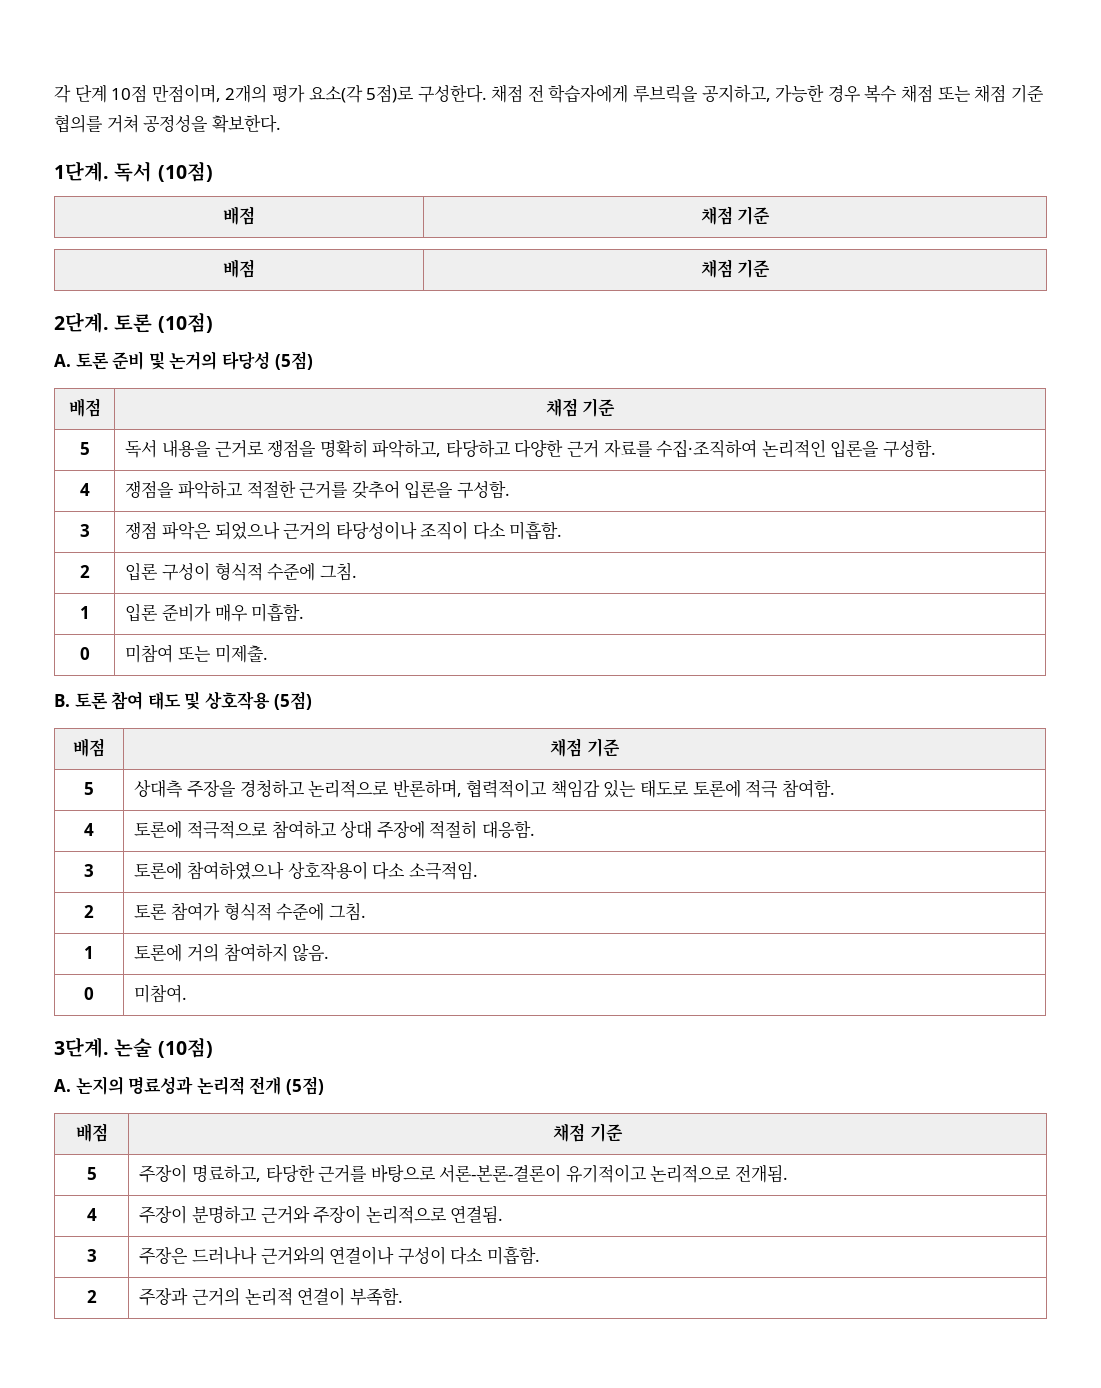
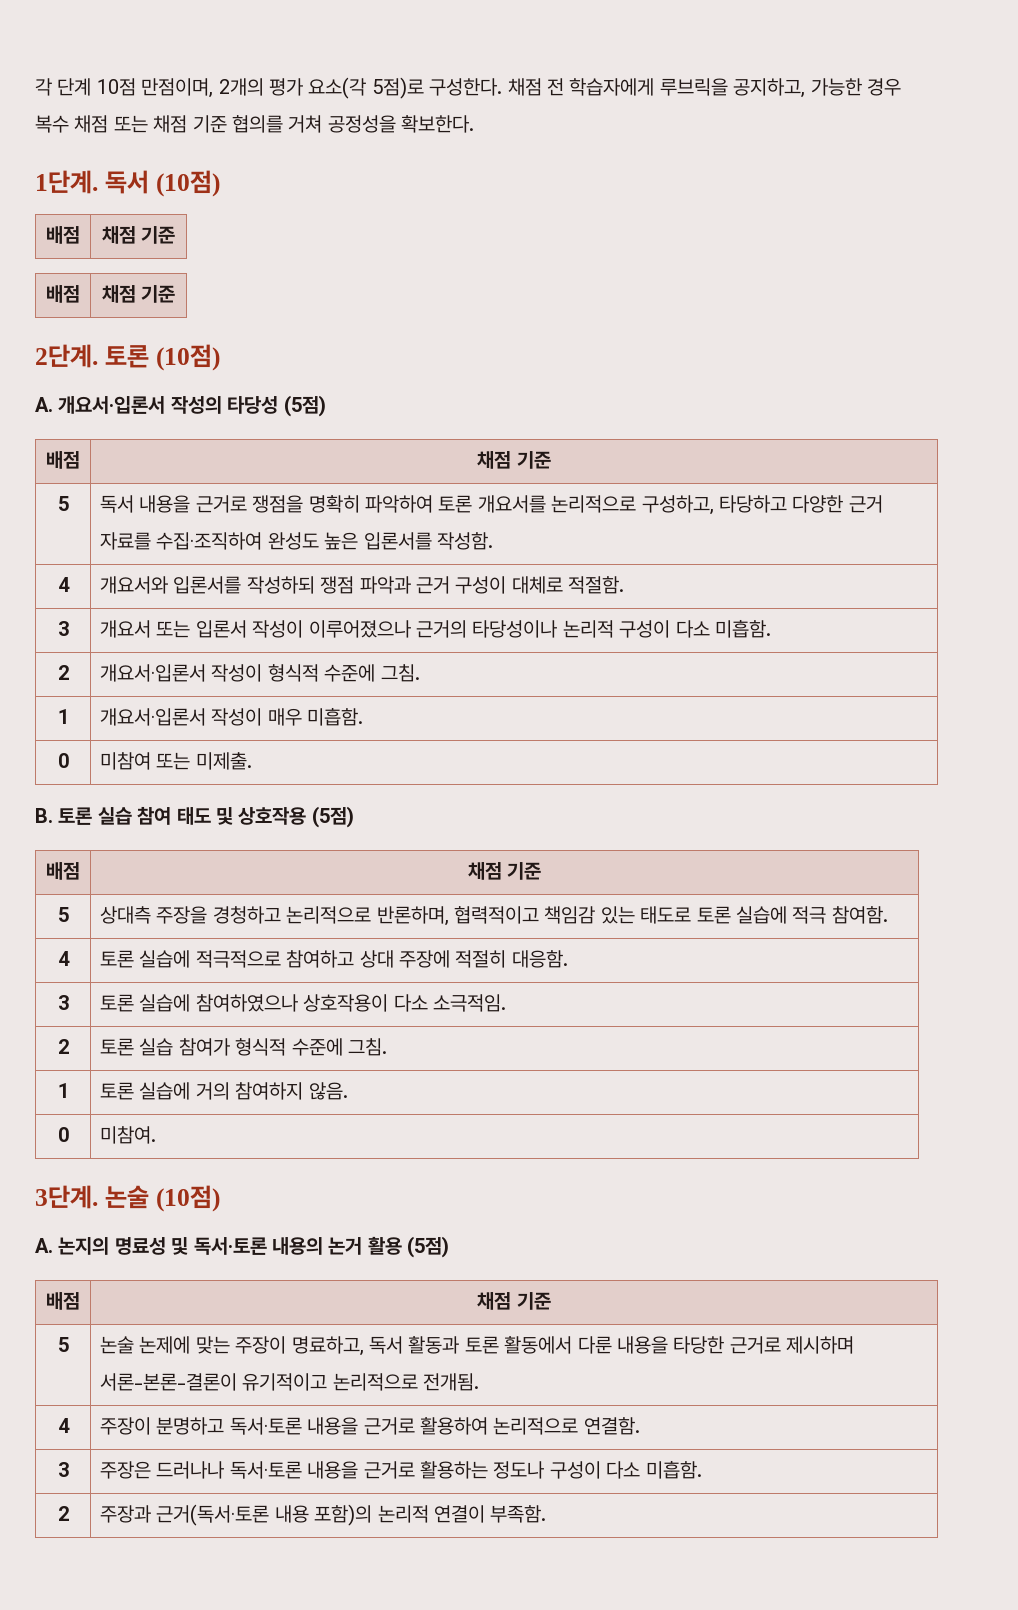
[75,351,218,370] 토론 준비 및 논거의 -> [58,396,222,414] 개요서·입론서 작성의
[372,440,442,458] 파악하고, -> [365,495,714,515] 파악하여 토론 개요서를 논리적으로 구성하고,
[761,439,936,458] [79,483,90,496] [125,480,510,499] [79,524,90,537] [125,521,563,540] [79,565,90,578] [125,562,357,581] [79,606,90,619] [125,603,211,622] 논리적인 입론을 구성함. // 4 | 쟁점을 파악하고 적절한 근거를 갖추어 입론을 구성함. // 3 | 쟁점 파악은 되었으나 근거의 타당성이나 조직이 다소 미흡함. // 2 | 입론 구성이 형식적 수준에 그침. // 1 | 입론 준비가 -> [267,532,494,550] [57,577,70,592] [100,576,625,594] [57,621,69,636] [100,619,772,638] [57,665,69,680] [100,664,420,682] [57,709,69,724] [100,708,263,726] 완성도 높은 입론서를 작성함. // 4 | 개요서와 입론서를 작성하되 쟁점 파악과 근거 구성이 대체로 적절함. // 3 | 개요서 또는 입론서 작성이 이루어졌으나 근거의 타당성이나 논리적 구성이 다소 미흡함. // 2 | 개요서·입론서 작성이 형식적 수준에 그침. // 1 | 개요서·입론서 작성이
(108, 701) none -> [97,807,132,825] 실습
[692,780,741,798] 토론에 -> [696,906,788,924] 토론 실습에
[134,821,183,839] 토론에 -> [100,950,191,968] 토론 실습에
[134,862,183,880] 토론에 -> [100,994,191,1012] 토론 실습에
(168, 911) none -> [139,1038,174,1056] 실습
[134,944,183,962] 토론에 -> [100,1082,191,1100] 토론 실습에
[128,1076,324,1095] [75,1123,108,1142] [553,1123,623,1142] [86,1167,97,1180] [139,1164,436,1183] 명료성과 논리적 전개 (5점) // 배점 | 채점 기준 // 5 | 주장이 명료하고, 타당한 근거를 바탕으로 -> [114,1236,450,1258] [46,1292,80,1310] [477,1292,551,1310] [57,1337,69,1352] [100,1336,855,1356] 명료성 및 독서·토론 내용의 논거 활용 (5점) // 배점 | 채점 기준 // 5 | 논술 논제에 맞는 주장이 명료하고, 독서 활동과 토론 활동에서 다룬 내용을 타당한 근거로 제시하며
[260,1205,504,1224] [86,1249,97,1262] [139,1246,395,1265] 근거와 주장이 논리적으로 연결됨. // 3 | 주장은 드러나나 근거와의 연결이나 -> [229,1417,640,1435] [57,1462,69,1477] [100,1461,545,1479] 독서·토론 내용을 근거로 활용하여 논리적으로 연결함. // 3 | 주장은 드러나나 독서·토론 내용을 근거로 활용하는 정도나
[191,1287,240,1306] 근거의 -> [156,1504,373,1526] 근거(독서·토론 내용 포함)의

